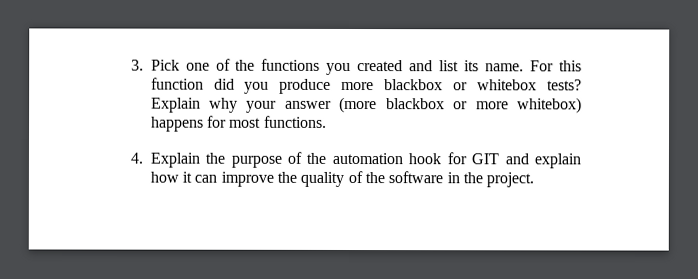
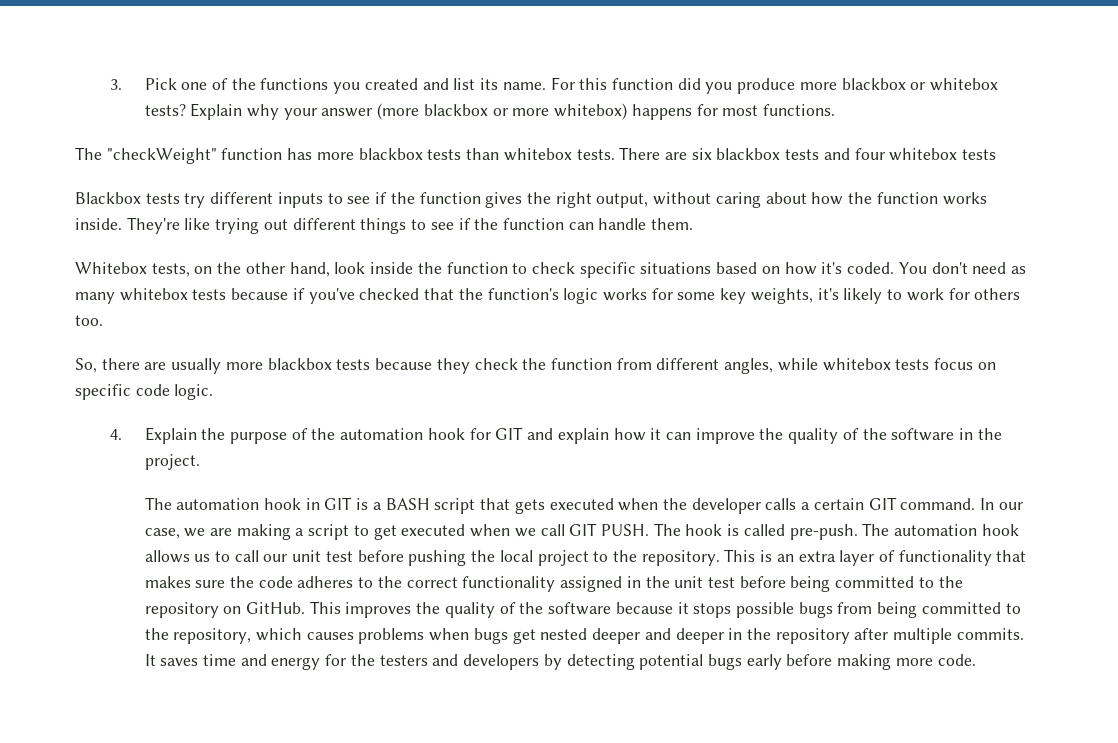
(327, 121) none -> [75,147,997,164] [75,192,987,208] [75,217,694,234] [75,262,1026,278] [75,288,1021,304] [75,315,103,326] [75,358,996,374] [75,384,214,400] // The "checkWeight" function has more blackbox tests than whitebox tests. There are six blackbox tests and four whitebox tests // Blackbox tests try different inputs to see if the function gives the right output, without caring about how the function works inside. They're like trying out different things to see if the function can handle them. // Whitebox tests, on the other hand, look inside the function to check specific situations based on how it's coded. You don't need as many whitebox tests because if you've checked that the function's logic works for some key weights, it's likely to work for others too. // So, there are usually more blackbox tests because they check the function from different angles, while whitebox tests focus on specific code logic.
(535, 180) none -> [144,497,1023,514] [144,523,1019,540] [144,549,1027,566] [144,576,963,592] [144,601,1021,618] [144,628,1024,644] [144,654,976,670] // The automation hook in GIT is a BASH script that gets executed when the developer calls a certain GIT command. In our case, we are making a script to get executed when we call GIT PUSH. The hook is called pre-push. The automation hook allows us to call our unit test before pushing the local project to the repository. This is an extra layer of functionality that makes sure the code adheres to the correct functionality assigned in the unit test before being committed to the repository on GitHub. This improves the quality of the software because it stops possible bugs from being committed to the repository, which causes problems when bugs get nested deeper and deeper in the repository after multiple commits. It saves time and energy for the testers and developers by detecting potential bugs early before making more code.

